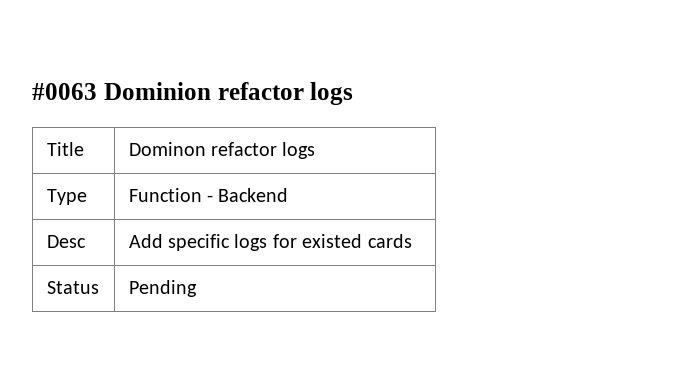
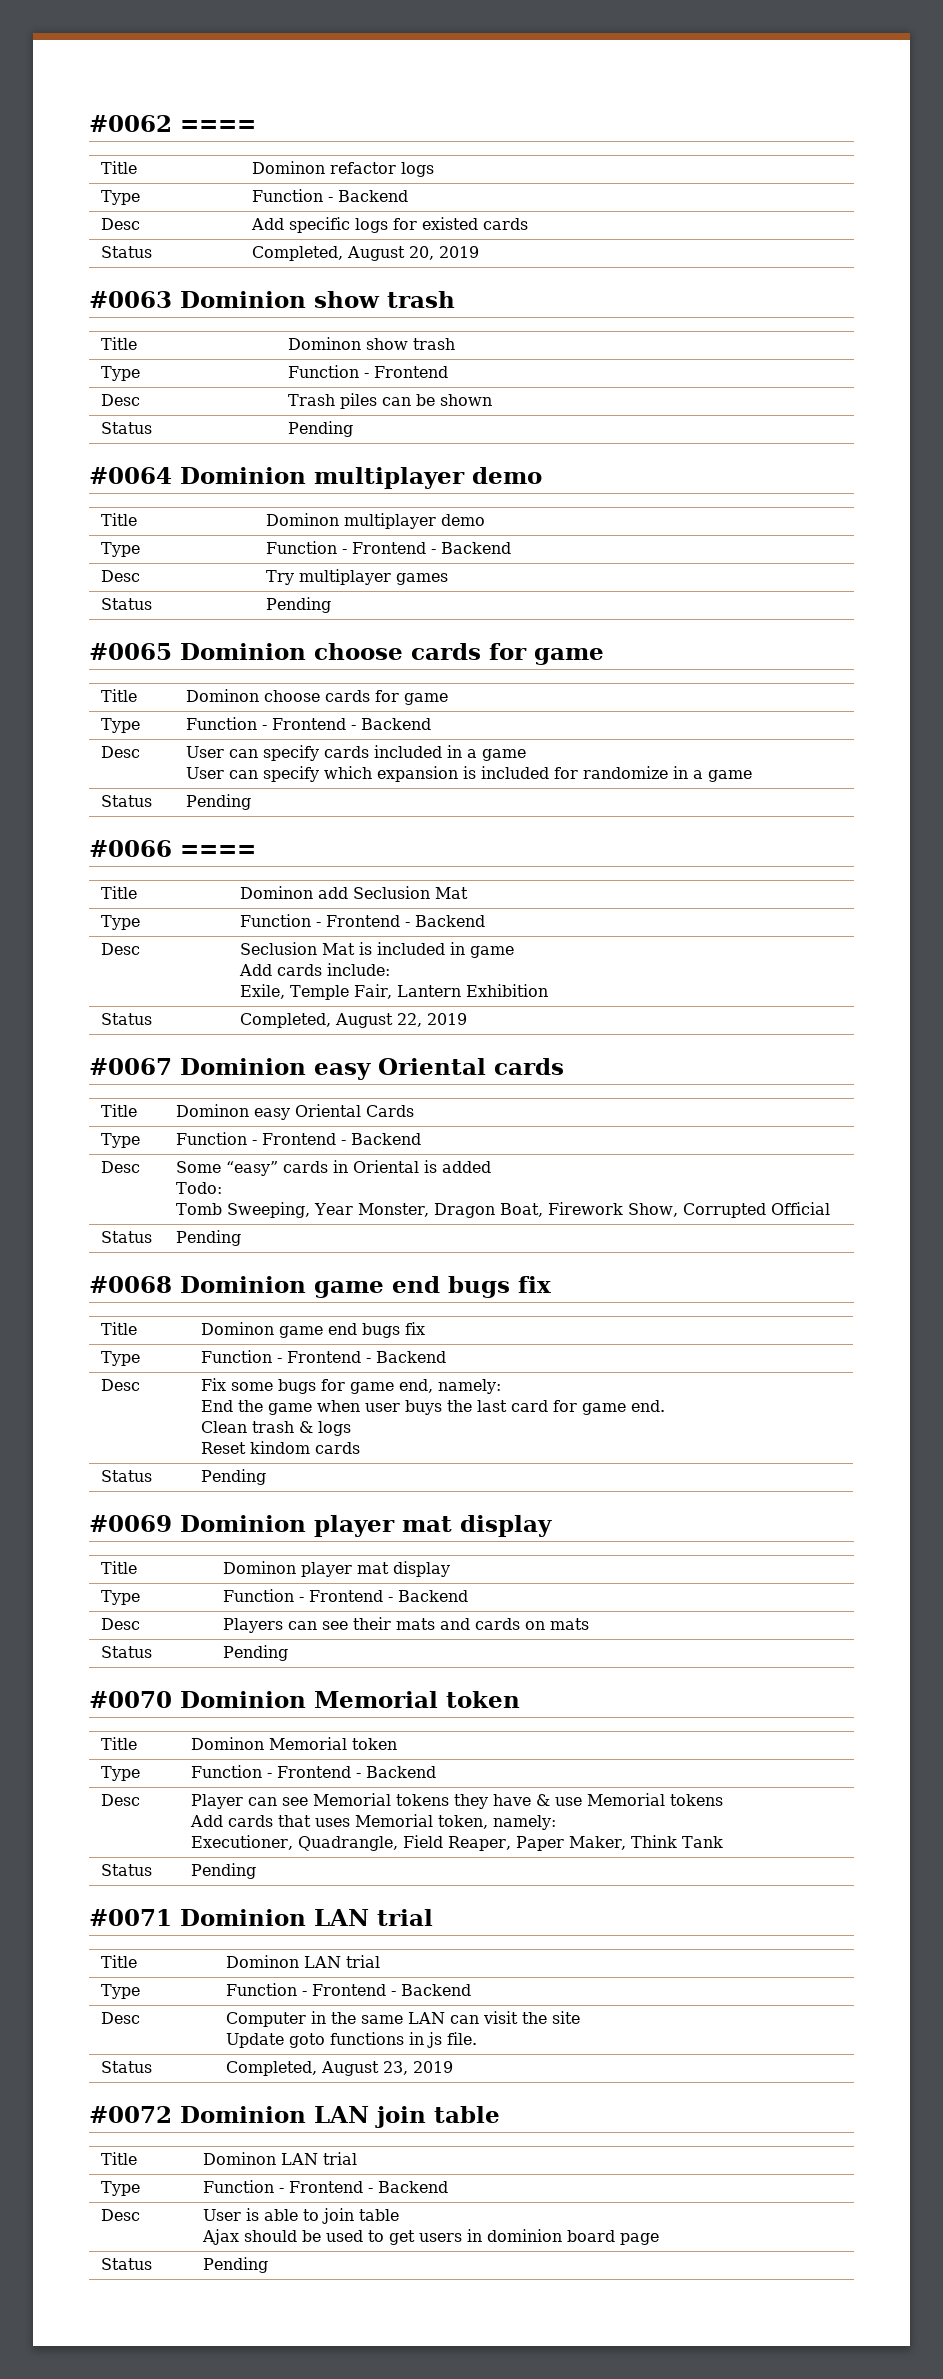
[32,82,354,105] #0063 Dominion refactor logs -> [89,115,256,132] #0062 ====
(412, 241) none -> [100,246,152,258] [251,246,479,261] [89,291,455,308] [100,337,137,350] [287,337,455,350] [100,366,140,381] [287,365,448,378] [100,394,140,406] [287,393,492,409] [100,422,152,434] [287,421,353,437] [89,467,542,489] [100,513,137,526] [265,513,485,529] [100,542,140,557] [265,541,511,554] [100,570,140,582] [265,569,448,585] [100,598,152,610] [265,597,331,613] [89,643,604,665] [100,689,137,702] [185,689,448,705] [100,718,140,733] [185,717,431,730] [100,746,140,758] [185,745,526,761] [185,766,752,782] [100,795,152,807] [185,794,251,810] [89,840,256,857] [100,886,137,899] [239,886,468,899] [100,915,140,930] [239,914,485,927] [100,943,140,955] [239,942,514,958] [238,963,390,976] [239,984,549,1000] [100,1013,152,1025] [239,1013,467,1028] [89,1058,564,1080] [100,1104,137,1117] [175,1104,414,1120] [100,1133,140,1148] [175,1132,421,1145] [100,1161,140,1173] [175,1160,491,1176] [175,1182,222,1194] [175,1202,831,1218] [100,1231,152,1243] [175,1230,241,1246] [89,1276,551,1298] [100,1322,137,1335] [200,1322,425,1338] [100,1351,140,1366] [200,1350,446,1363] [100,1379,140,1391] [200,1378,501,1394] [200,1400,665,1415] [200,1421,351,1436] [200,1441,360,1454] [100,1470,152,1482] [200,1469,266,1485] [89,1515,552,1537] [100,1561,137,1574] [222,1561,450,1577] [100,1590,140,1605] [222,1589,468,1602] [100,1618,140,1630] [222,1617,589,1633] [100,1646,152,1658] [222,1645,288,1661] [89,1691,520,1708] [100,1737,137,1750] [190,1737,397,1750] [100,1766,140,1781] [190,1765,436,1778] [100,1794,140,1806] [190,1793,723,1809] [189,1814,556,1830] [190,1835,724,1851] [100,1864,152,1876] [190,1863,256,1879] [89,1909,433,1926] [100,1955,137,1968] [225,1955,380,1968] [100,1984,140,1999] [225,1983,471,1996] [100,2012,140,2024] [225,2011,580,2027] [225,2032,477,2048] [100,2061,152,2073] [225,2061,453,2076] [89,2106,500,2128] [100,2152,137,2165] [202,2152,357,2165] [100,2181,140,2196] [202,2180,448,2193] [100,2209,140,2221] [202,2208,399,2224] [201,2229,659,2245] // Status | Completed, August 20, 2019 // #0063 Dominion show trash // Title | Dominon show trash // Type | Function - Frontend // Desc | Trash piles can be shown // Status | Pending // #0064 Dominion multiplayer demo // Title | Dominon multiplayer demo // Type | Function - Frontend - Backend // Desc | Try multiplayer games // Status | Pending // #0065 Dominion choose cards for game // Title | Dominon choose cards for game // Type | Function - Frontend - Backend // Desc | User can specify cards included in a game // User can specify which expansion is included for randomize in a game // Status | Pending // #0066 ==== // Title | Dominon add Seclusion Mat // Type | Function - Frontend - Backend // Desc | Seclusion Mat is included in game // Add cards include: // Exile, Temple Fair, Lantern Exhibition // Status | Completed, August 22, 2019 // #0067 Dominion easy Oriental cards // Title | Dominon easy Oriental Cards // Type | Function - Frontend - Backend // Desc | Some “easy” cards in Oriental is added // Todo: // Tomb Sweeping, Year Monster, Dragon Boat, Firework Show, Corrupted Official // Status | Pending // #0068 Dominion game end bugs fix // Title | Dominon game end bugs fix // Type | Function - Frontend - Backend // Desc | Fix some bugs for game end, namely: // End the game when user buys the last card for game end. // Clean trash & logs // Reset kindom cards // Status | Pending // #0069 Dominion player mat display // Title | Dominon player mat display // Type | Function - Frontend - Backend // Desc | Players can see their mats and cards on mats // Status | Pending // #0070 Dominion Memorial token // Title | Dominon Memorial token // Type | Function - Frontend - Backend // Desc | Player can see Memorial tokens they have & use Memorial tokens // Add cards that uses Memorial token, namely: // Executioner, Quadrangle, Field Reaper, Paper Maker, Think Tank // Status | Pending // #0071 Dominion LAN trial // Title | Dominon LAN trial // Type | Function - Frontend - Backend // Desc | Computer in the same LAN can visit the site // Update goto functions in js file. // Status | Completed, August 23, 2019 // #0072 Dominion LAN join table // Title | Dominon LAN trial // Type | Function - Frontend - Backend // Desc | User is able to join table // Ajax should be used to get users in dominion board page

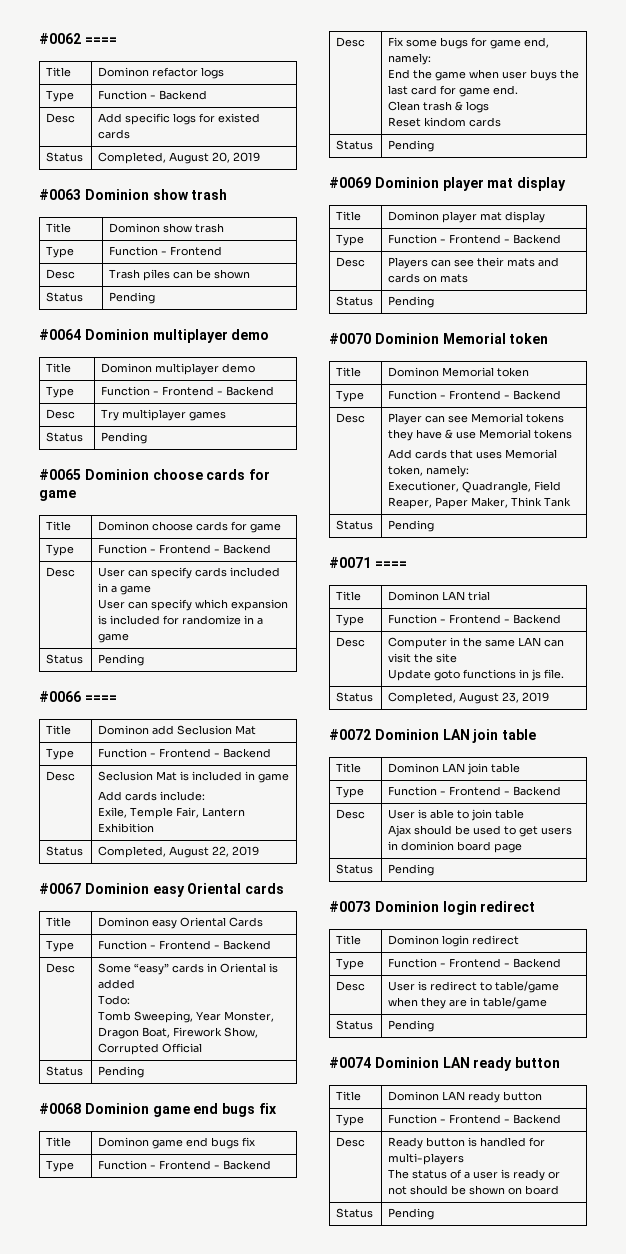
[180,1909,433,1926] Dominion LAN trial -> [374,561,407,568] ====
[322,2152,357,2165] trial -> [467,763,521,775] join table
(268, 2265) none -> [329,901,536,915] [336,935,362,945] [388,935,520,947] [336,958,365,970] [388,958,562,968] [336,981,366,991] [388,981,560,993] [388,997,548,1009] [336,1020,374,1030] [388,1020,435,1032] [329,1057,561,1071] [336,1091,362,1101] [388,1091,543,1103] [336,1114,365,1126] [388,1114,562,1124] [336,1137,366,1147] [388,1137,546,1149] [388,1153,465,1165] [388,1169,561,1181] [388,1185,560,1195] [336,1208,374,1218] [388,1208,435,1220] // #0073 Dominion login redirect // Title | Dominon login redirect // Type | Function - Frontend - Backend // Desc | User is redirect to table/game when they are in table/game // Status | Pending // #0074 Dominion LAN ready button // Title | Dominon LAN ready button // Type | Function - Frontend - Backend // Desc | Ready button is handled for multi-players // The status of a user is ready or not should be shown on board // Status | Pending

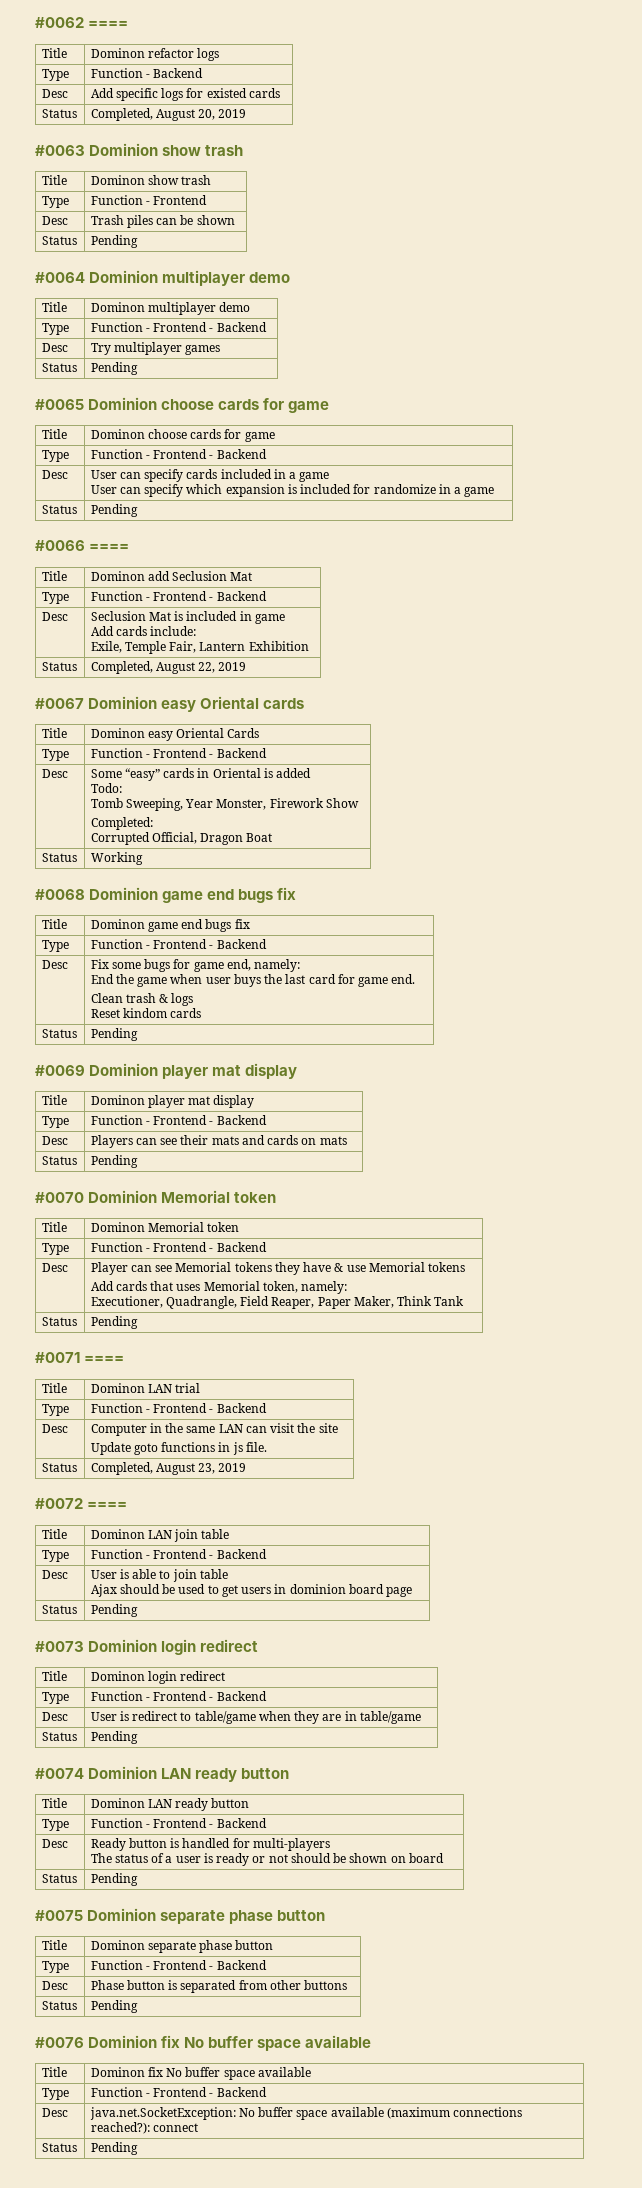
[98,1027,259,1039] [98,1043,203,1055] [46,1066,84,1076] [98,1066,145,1078] Dragon Boat, Firework Show, Corrupted Official // Status | Pending -> [269,798,359,808] [90,817,153,830] [90,832,273,845] [41,853,77,862] [90,852,143,865] Firework Show // Completed: // Corrupted Official, Dragon Boat // Status | Working
[374,729,537,743] Dominion LAN join table -> [87,1502,128,1509] ====
(435, 1214) none -> [35,1908,326,1924] [41,1940,67,1950] [90,1940,274,1953] [41,1961,69,1973] [90,1960,267,1970] [41,1981,68,1990] [90,1980,348,1993] [41,2001,77,2010] [90,2000,138,2013] [35,2035,372,2051] [41,2067,67,2077] [90,2067,311,2080] [41,2088,69,2100] [90,2087,267,2097] [41,2108,68,2117] [89,2107,523,2120] [90,2122,198,2134] [41,2143,77,2152] [90,2142,138,2155] // #0075 Dominion separate phase button // Title | Dominon separate phase button // Type | Function - Frontend - Backend // Desc | Phase button is separated from other buttons // Status | Pending // #0076 Dominion fix No buffer space available // Title | Dominon fix No buffer space available // Type | Function - Frontend - Backend // Desc | java.net.SocketException: No buffer space available (maximum connections reached?): connect // Status | Pending

